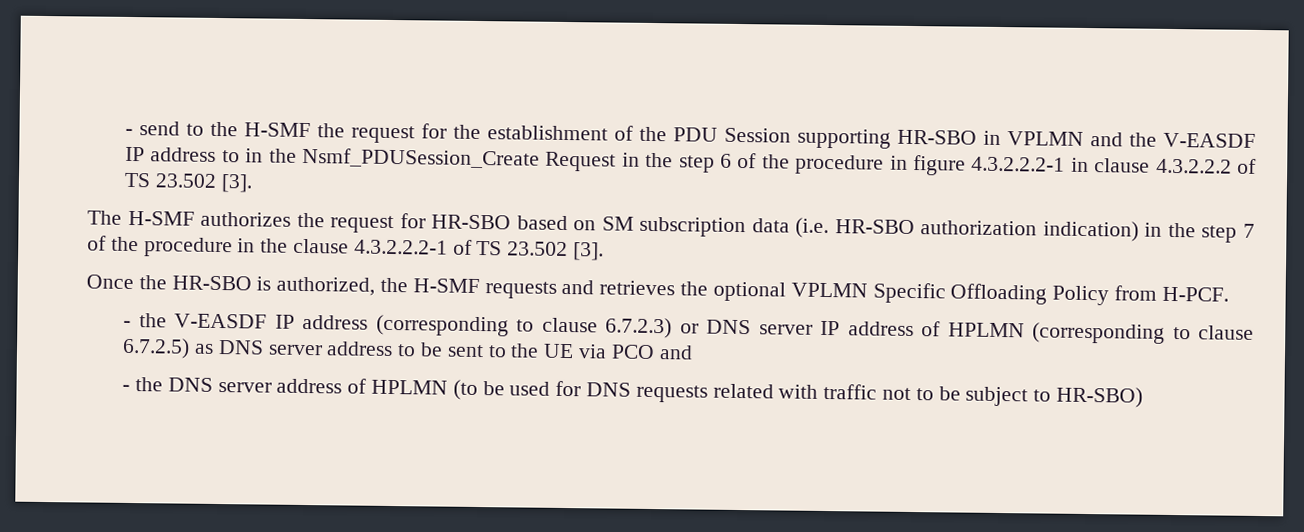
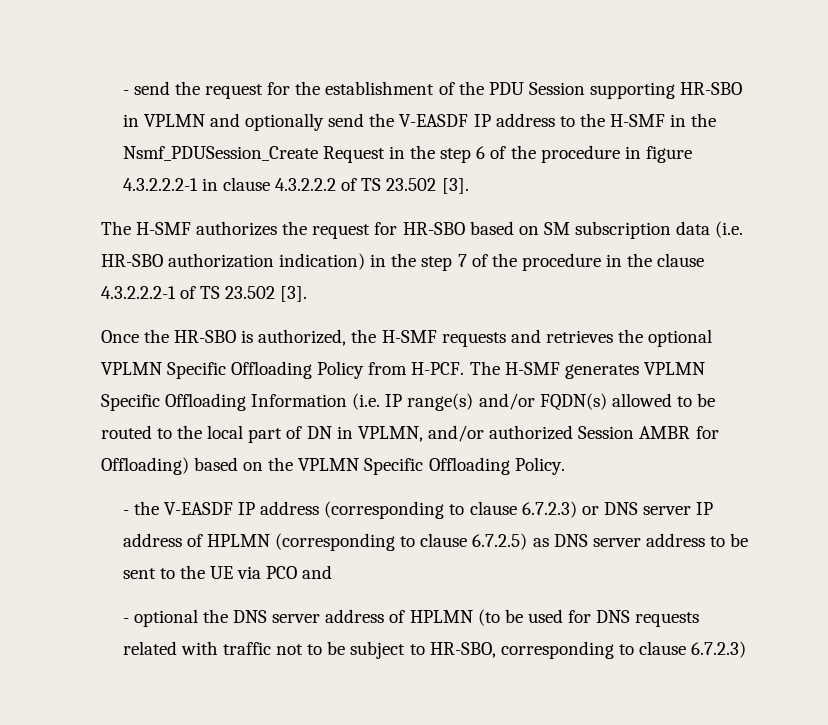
[186,121,312,138] to the H-SMF -> (170, 88) none
(1124, 139) none -> [245,113,365,131] optionally send
(240, 156) none -> [579,113,666,127] the H-SMF
(1229, 294) none -> [469,361,705,379] [100,393,716,411] [100,425,719,443] [100,457,565,475] The H-SMF generates VPLMN Specific Offloading Information (i.e. IP range(s) and/or FQDN(s) allowed to be routed to the local part of DN in VPLMN, and/or authorized Session AMBR for Offloading) based on the VPLMN Specific Offloading Policy.
(131, 388) none -> [133,609,198,627] optional
[1055,386,1143,408] HR-SBO) -> [429,641,747,659] HR-SBO, corresponding to clause 6.7.2.3)

